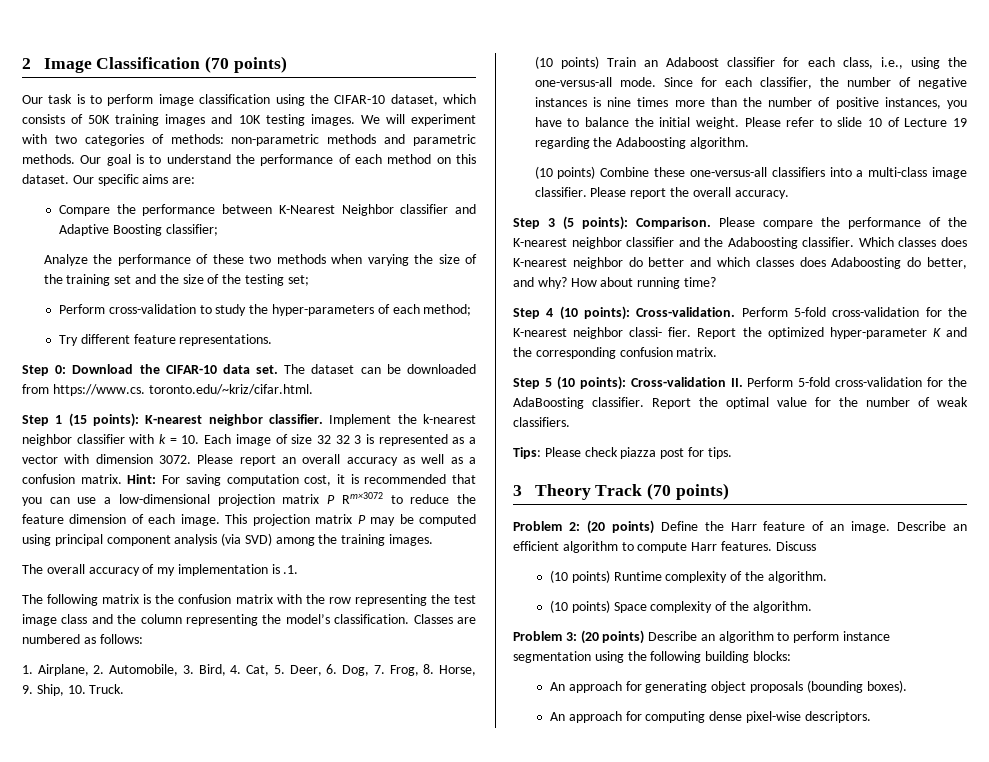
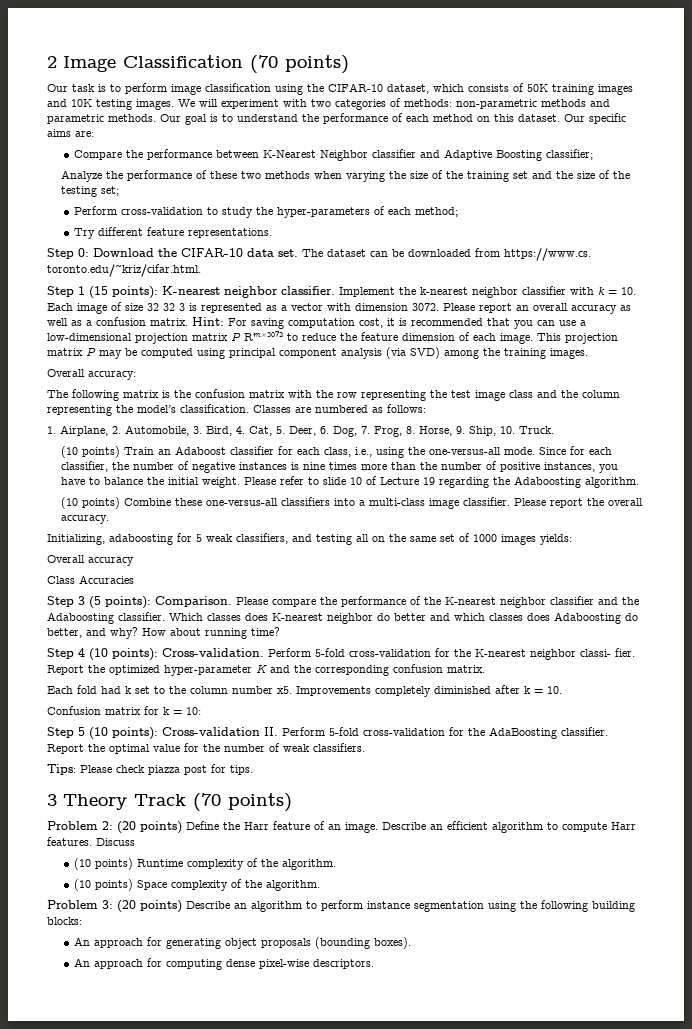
[22,564,299,576] The overall accuracy of my implementation is .1. -> [47,369,136,380] Overall accuracy:
(789, 194) none -> [47,533,572,545] [47,555,134,566] [47,575,134,584] // Initializing, adaboosting for 5 weak classifiers, and testing all on the same set of 1000 images yields: // Overall accuracy // Class Accuracies
(718, 352) none -> [47,685,562,697] [47,706,201,715] // Each fold had k set to the column number x5. Improvements completely diminished after k = 10. // Confusion matrix for k = 10:

